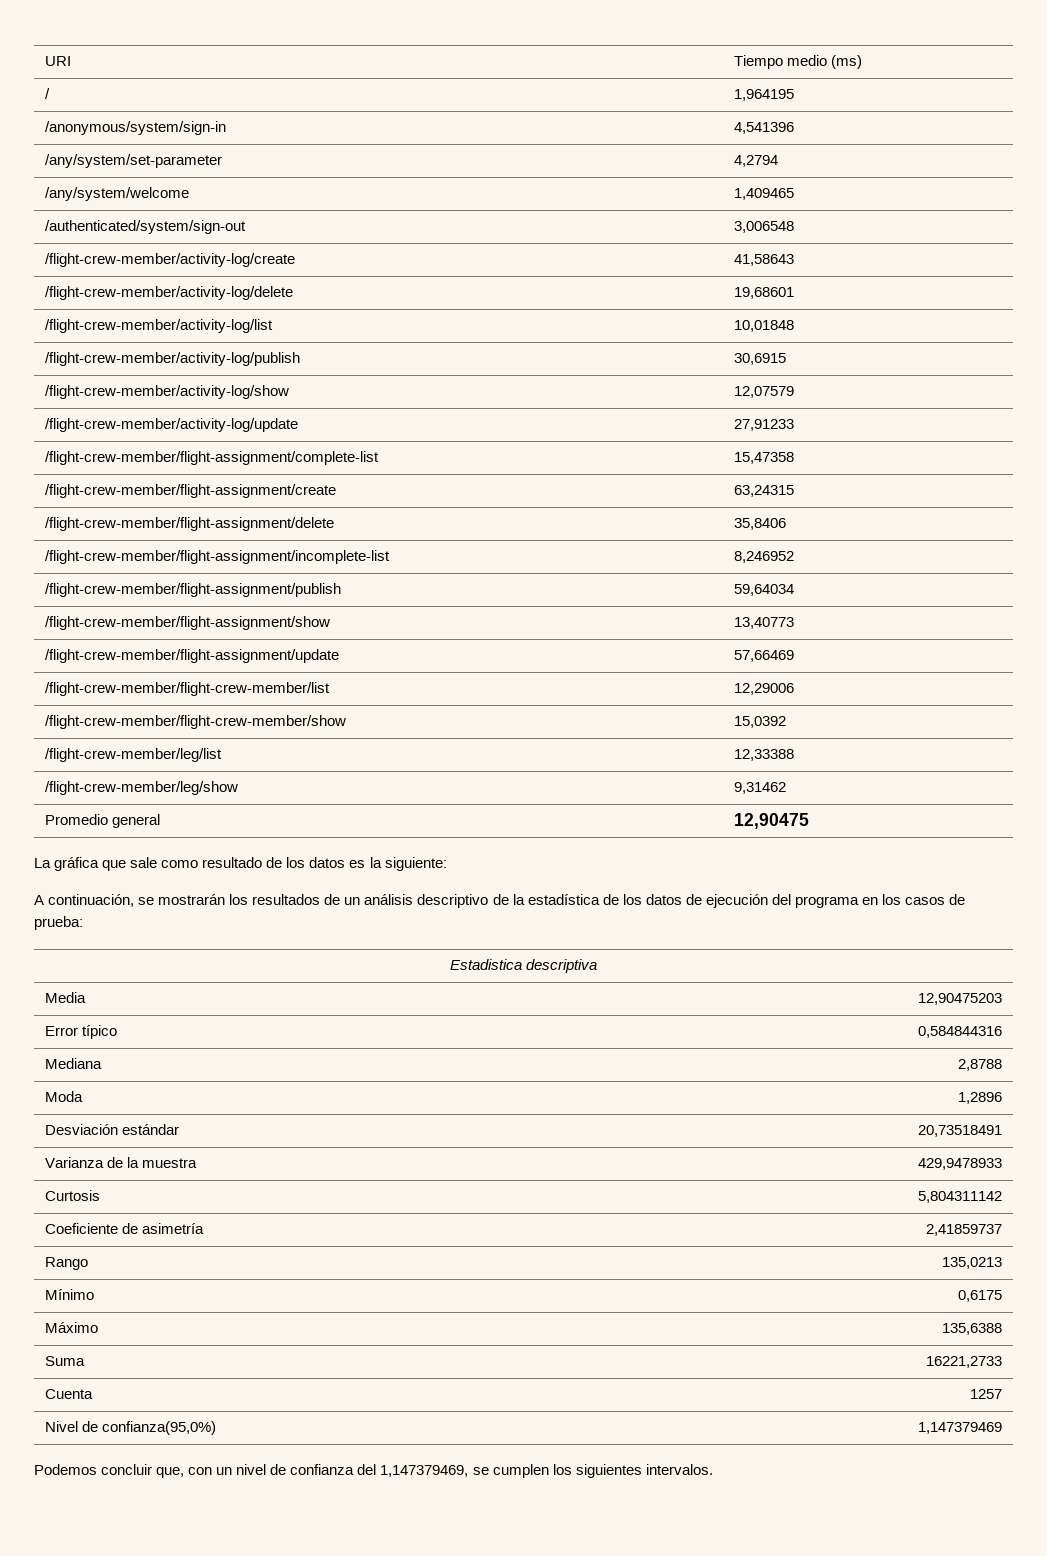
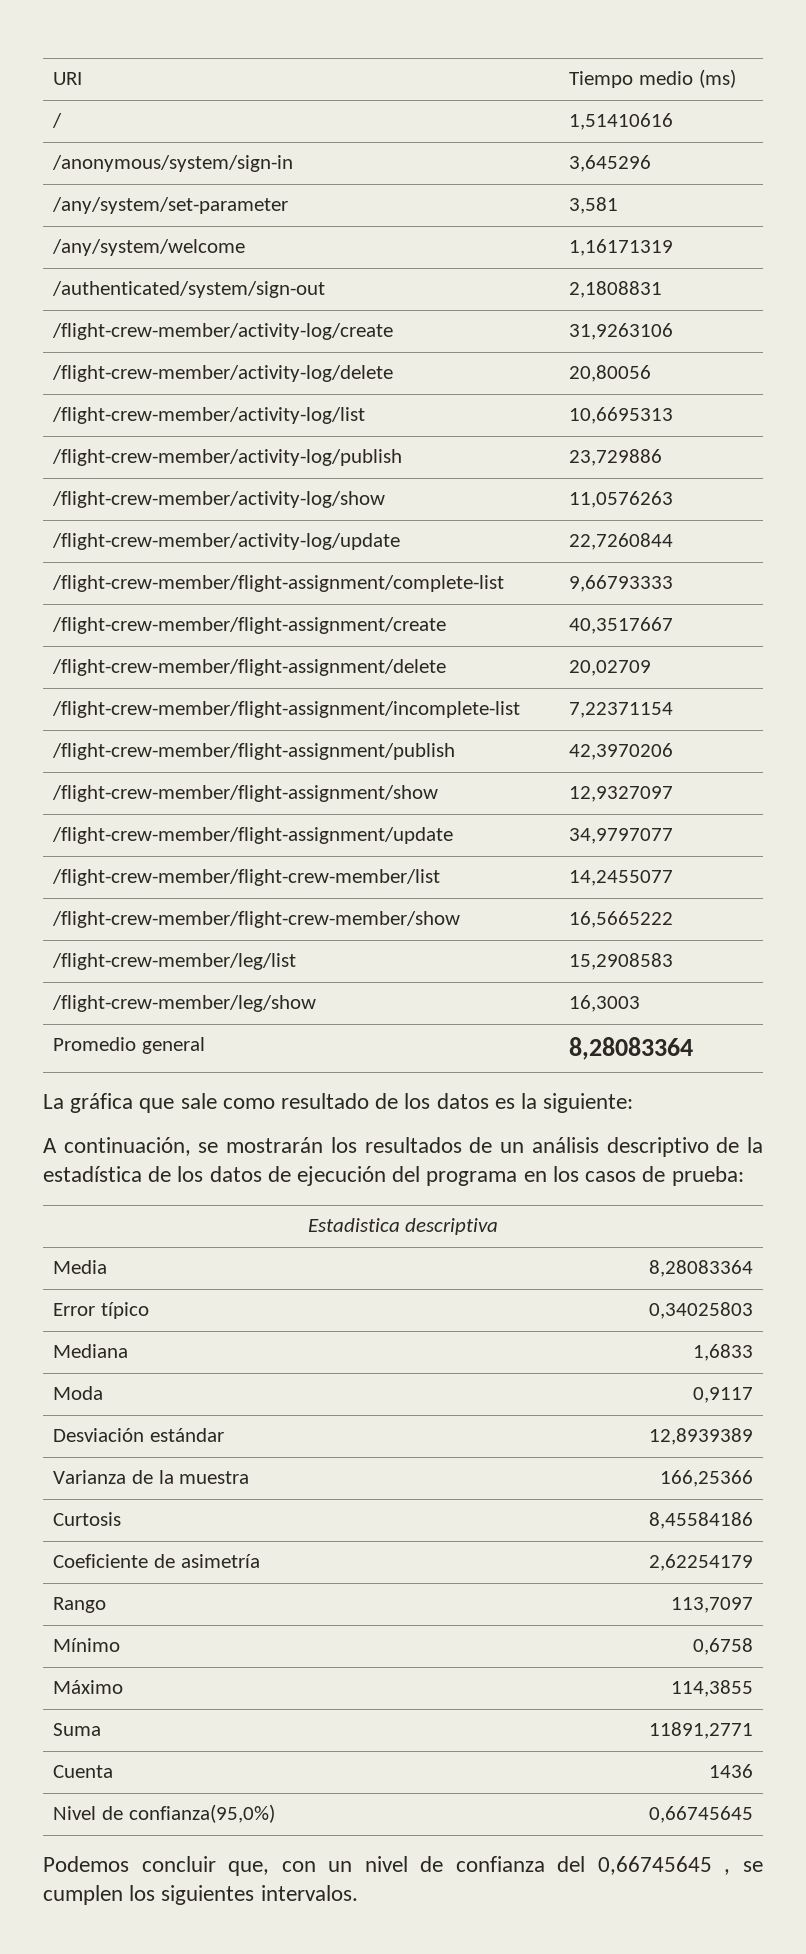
[733,89,794,101] 1,964195 -> [569,113,674,130] 1,51410616
[733,122,794,134] 4,541396 -> [569,155,652,172] 3,645296
[733,155,778,167] 4,2794 -> [569,197,619,214] 3,581
[733,188,794,200] 1,409465 -> [569,239,674,256] 1,16171319
[733,221,794,233] 3,006548 -> [569,281,663,298] 2,1808831
[733,254,794,266] 41,58643 -> [569,323,674,340] 31,9263106
[733,287,794,299] 19,68601 -> [569,365,652,382] 20,80056
[733,320,794,332] 10,01848 -> [569,407,674,424] 10,6695313
[733,353,786,365] 30,6915 -> [569,449,663,466] 23,729886
[733,386,794,398] 12,07579 -> [569,491,674,508] 11,0576263
[733,419,794,431] 27,91233 -> [569,533,674,550] 22,7260844
[733,452,794,464] 15,47358 -> [569,575,674,592] 9,66793333
[733,485,794,497] 63,24315 -> [569,617,674,634] 40,3517667
[733,518,786,530] 35,8406 -> [569,660,652,676] 20,02709
[733,551,794,563] 8,246952 -> [569,702,674,718] 7,22371154
[733,584,794,596] 59,64034 -> [569,743,674,760] 42,3970206
[733,617,794,629] 13,40773 -> [569,786,674,802] 12,9327097
[733,650,794,662] 57,66469 -> [569,828,674,844] 34,9797077
[733,683,794,695] 12,29006 -> [569,870,674,886] 14,2455077
[733,716,786,728] 15,0392 -> [569,911,674,928] 16,5665222
[733,749,794,761] 12,33388 -> [569,953,674,970] 15,2908583
[733,782,786,794] 9,31462 -> [569,995,641,1012] 16,3003
[733,813,809,829] 12,90475 -> [569,1037,694,1060] 8,28083364
[918,993,1003,1005] 12,90475203 -> [648,1260,753,1277] 8,28083364
[918,1026,1003,1038] 0,584844316 -> [648,1302,753,1319] 0,34025803
[958,1059,1003,1071] 2,8788 -> [692,1344,753,1361] 1,6833
[958,1092,1003,1104] 1,2896 -> [692,1387,753,1403] 0,9117
[918,1125,1003,1137] 20,73518491 -> [648,1428,753,1445] 12,8939389
[918,1158,1003,1170] 429,9478933 -> [659,1470,753,1487] 166,25366
[918,1191,1003,1203] 5,804311142 -> [648,1512,753,1529] 8,45584186
[926,1224,1003,1236] 2,41859737 -> [648,1554,753,1571] 2,62254179
[942,1257,1003,1269] 135,0213 -> [670,1597,753,1613] 113,7097
[958,1290,1003,1302] 0,6175 -> [692,1638,753,1655] 0,6758
[942,1323,1003,1335] 135,6388 -> [670,1680,753,1697] 114,3855
[926,1356,1003,1368] 16221,2733 -> [648,1722,753,1739] 11891,2771
[970,1389,1003,1399] 1257 -> [708,1764,753,1778] 1436
[918,1422,1003,1434] 1,147379469 -> [648,1806,753,1823] 0,66745645
[380,1465,469,1477] 1,147379469, -> [597,1856,731,1875] 0,66745645 ,

